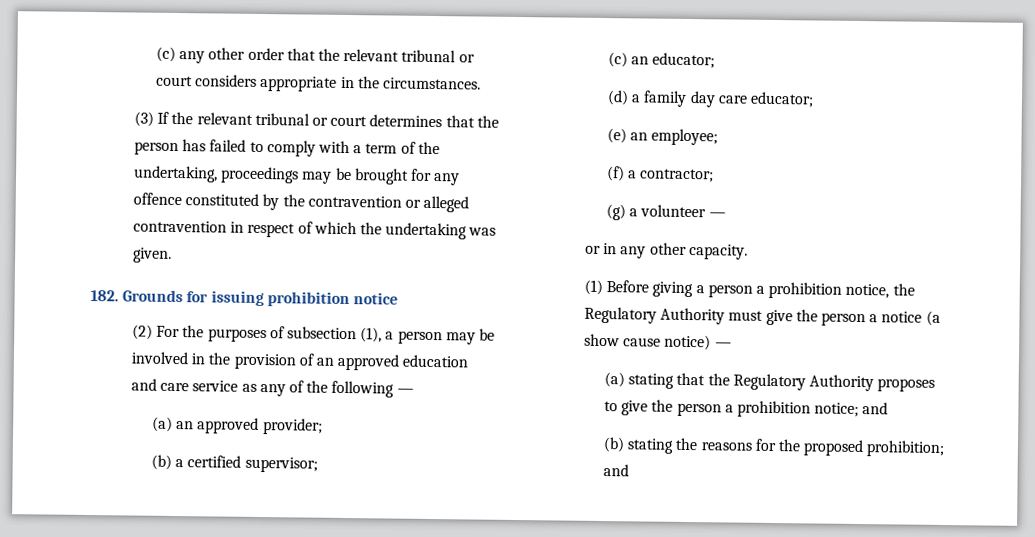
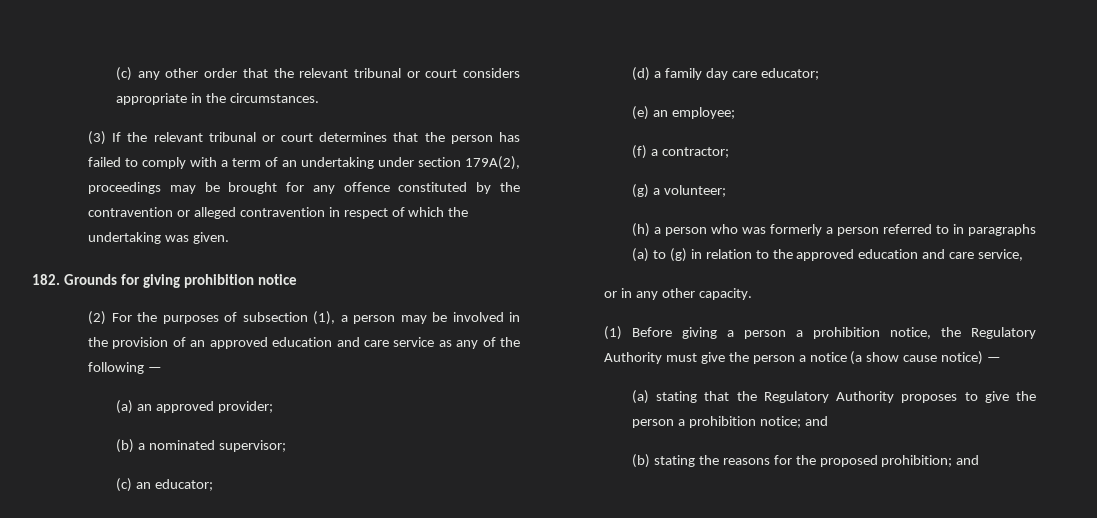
[417,141,440,155] [133,165,219,183] the undertaking, -> [282,156,520,170] an undertaking under section 179A(2),
[210,290,264,307] issuing -> [142,274,180,288] giving
[187,455,242,468] certified -> [148,440,215,450] nominated
[640,204,726,218] volunteer — -> [663,185,726,197] [632,223,1036,237] [632,248,1024,262] volunteer; // (h) a person who was formerly a person referred to in paragraphs (a) to (g) in relation to the approved education and care service,

